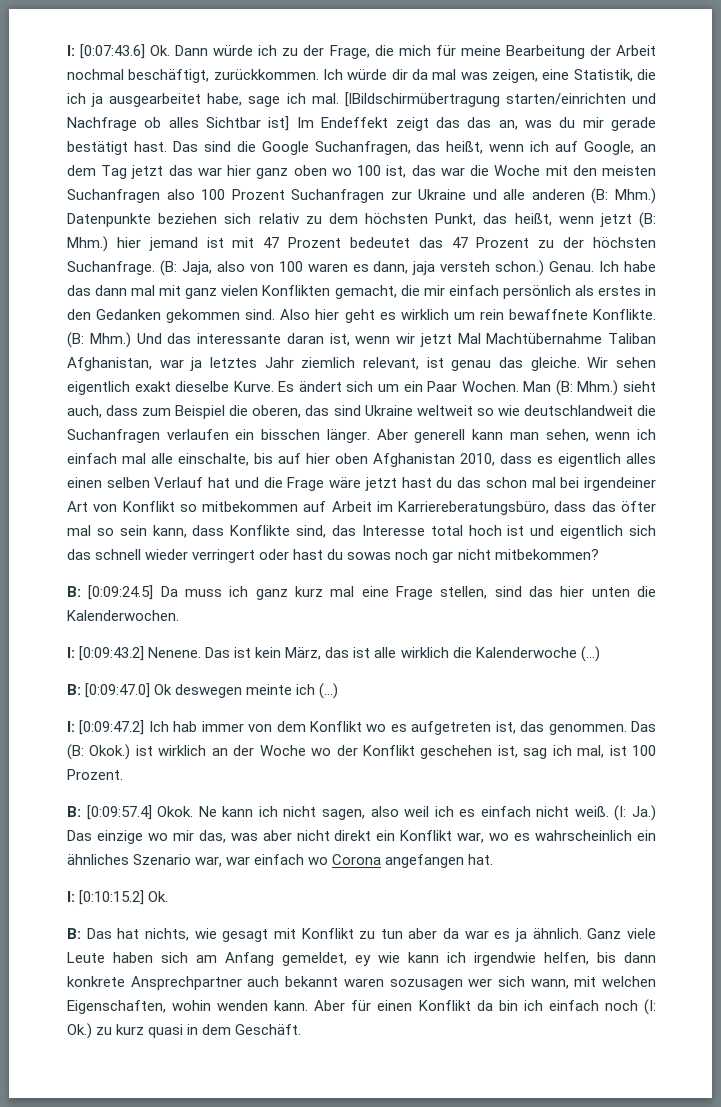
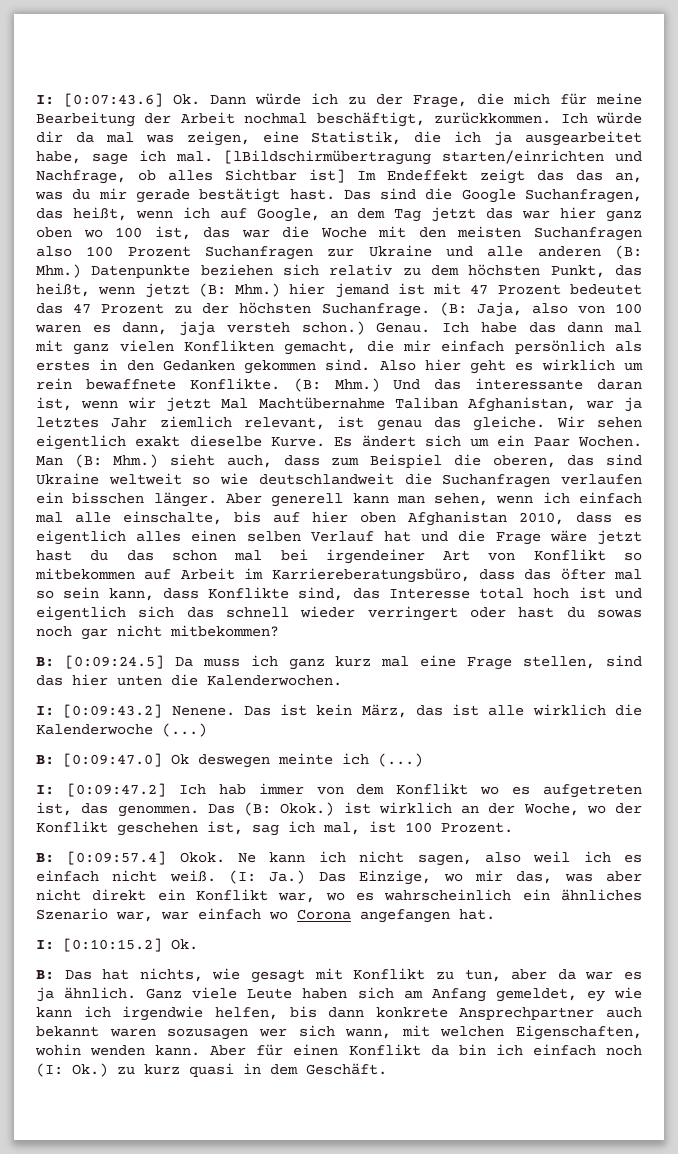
[67,117,137,131] Nachfrage -> [36,170,126,184] Nachfrage,
[259,745,306,756] Woche -> [523,803,579,816] Woche,
[96,830,143,844] einzige -> [359,870,432,885] Einzige,
[380,929,403,939] tun -> [464,969,501,982] tun,

